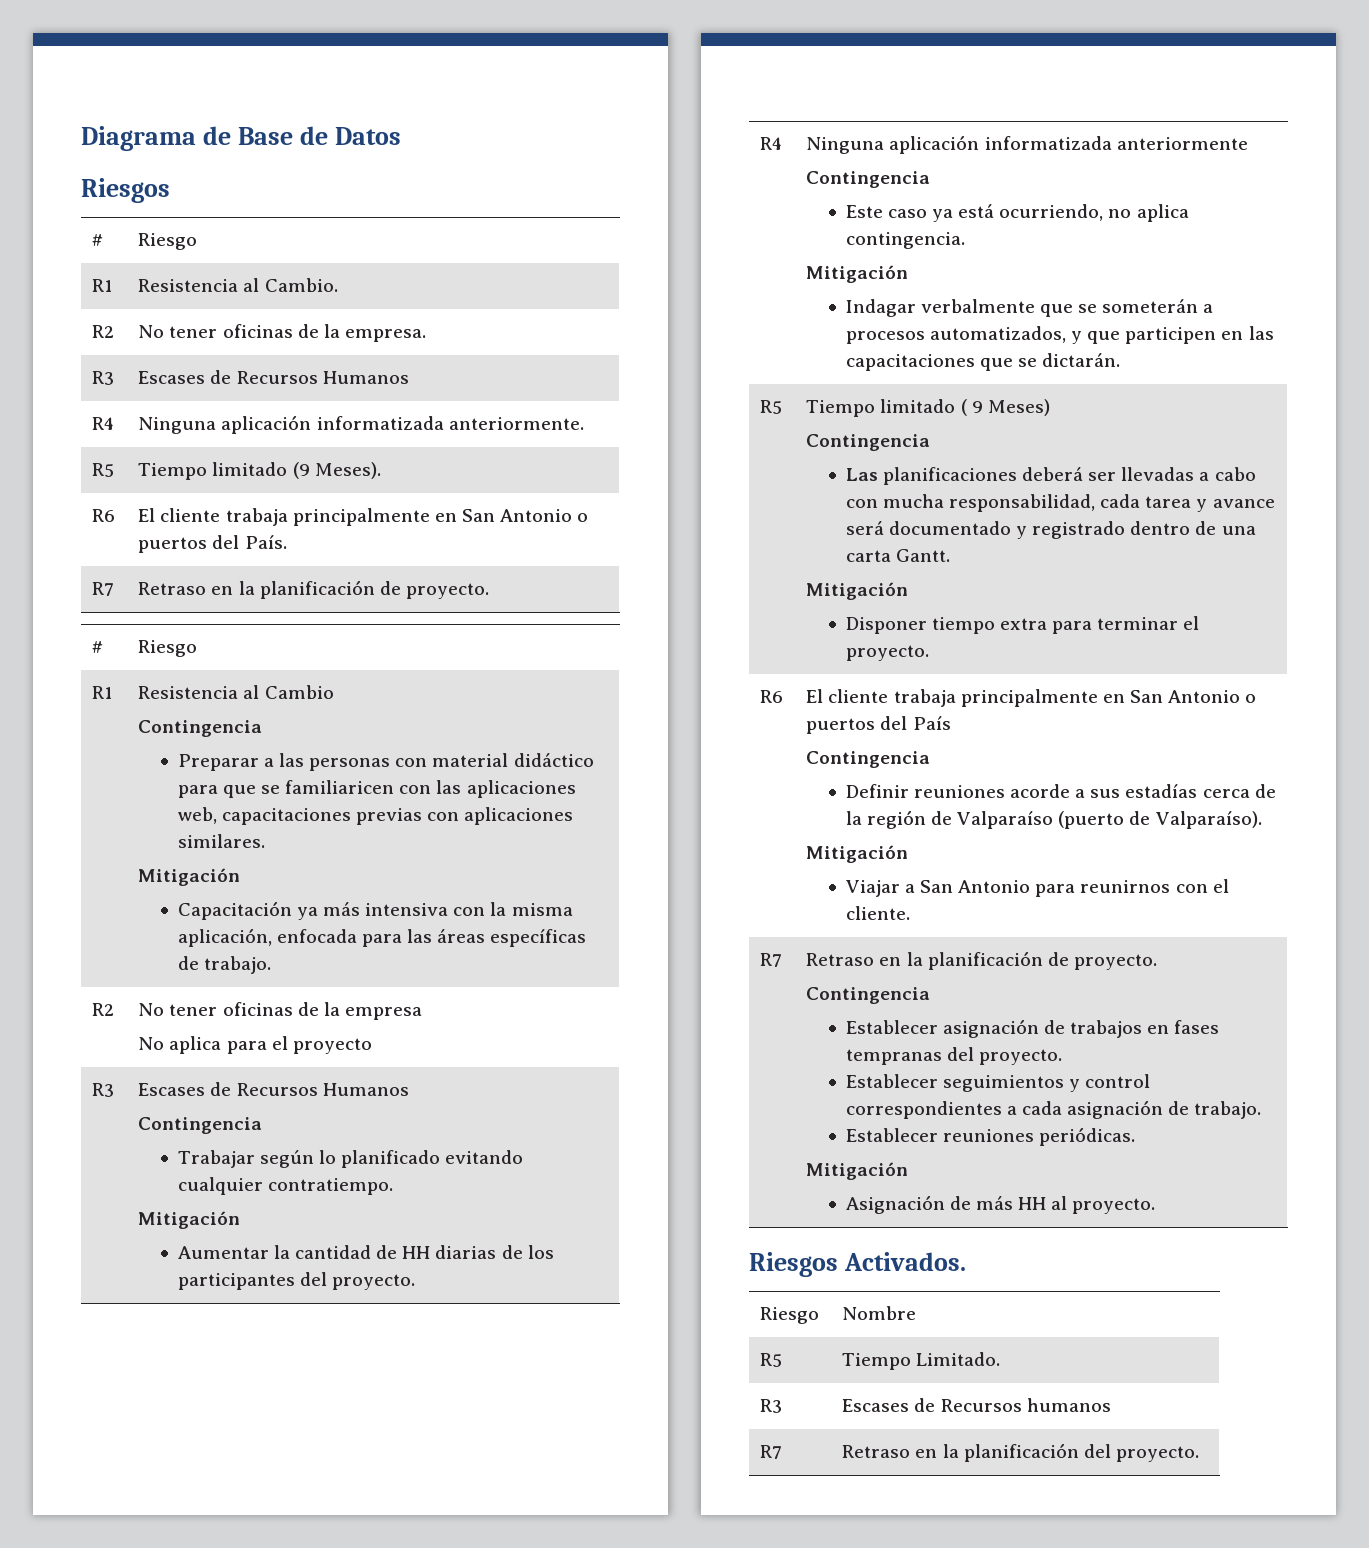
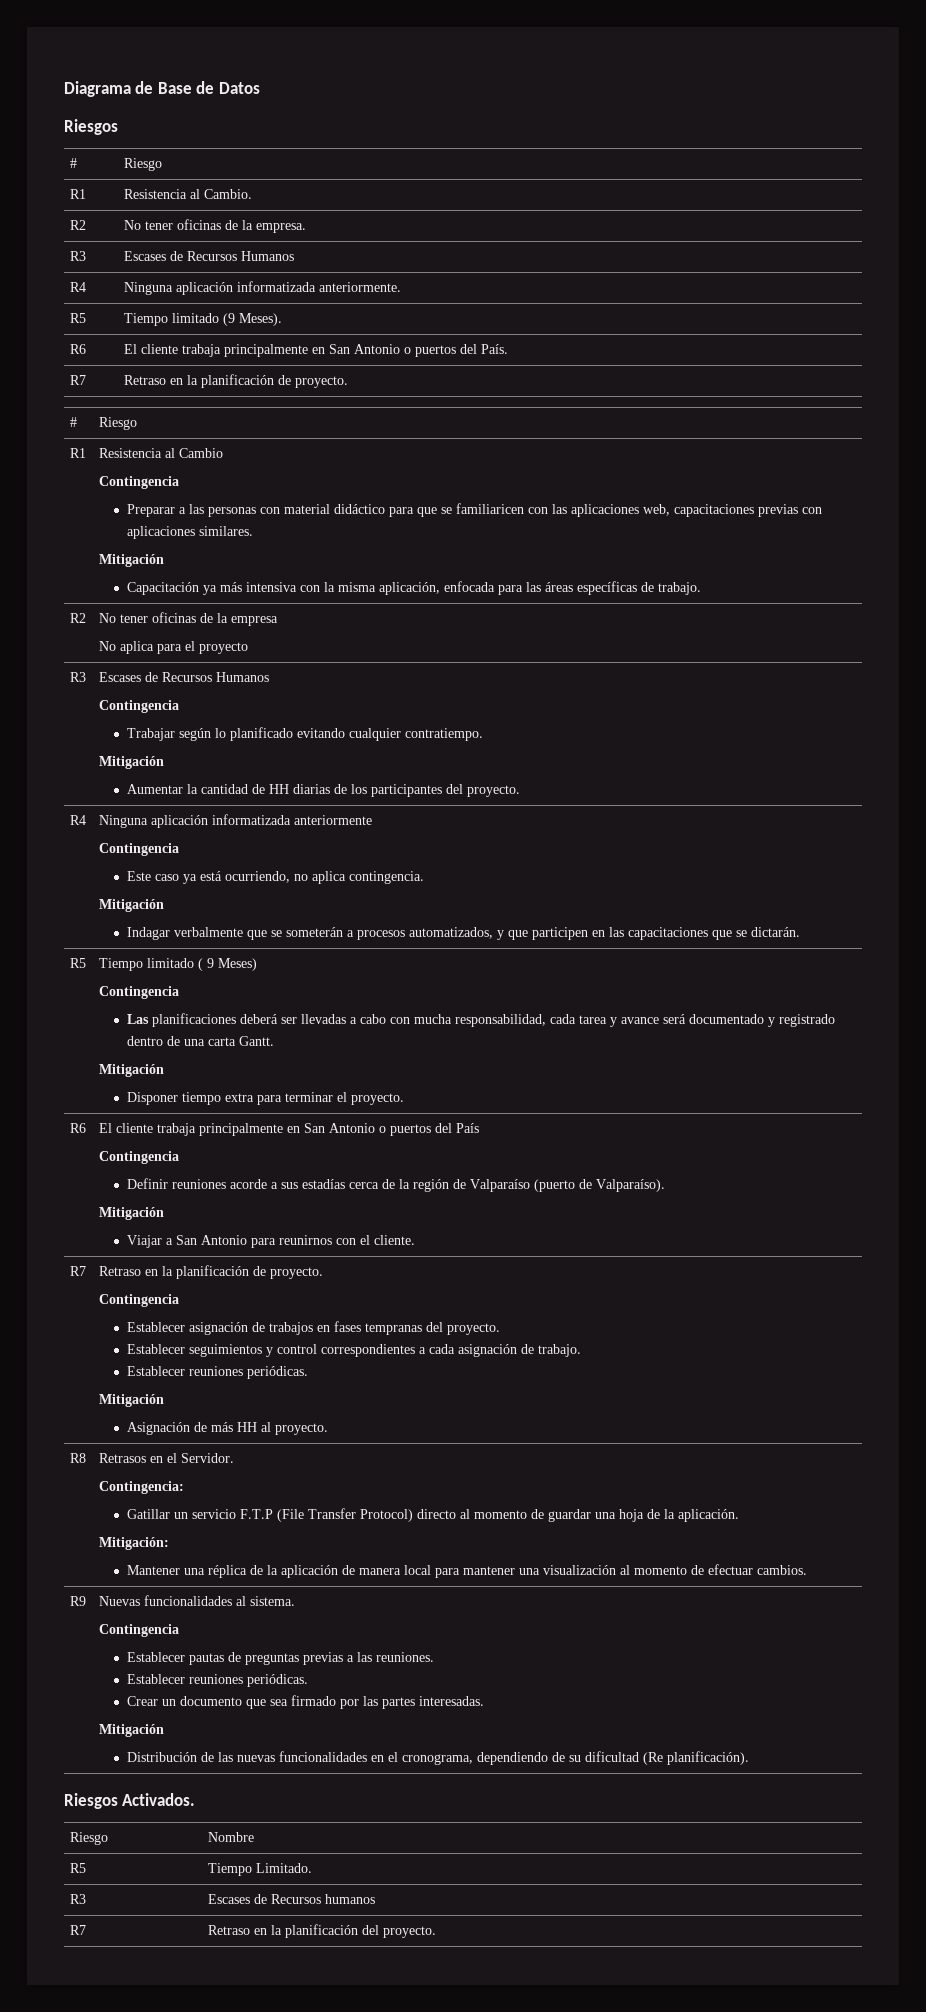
(1156, 1206) none -> [70,1453,87,1463] [99,1453,235,1463] [99,1481,185,1494] [127,1508,740,1522] [99,1537,170,1550] [127,1564,808,1578] [70,1596,87,1606] [99,1595,296,1606] [99,1624,180,1637] [127,1652,435,1665] [127,1674,309,1687] [127,1695,485,1709] [99,1724,165,1737] [127,1751,750,1765] // R8 | Retrasos en el Servidor. // Contingencia: // Gatillar un servicio F.T.P (File Transfer Protocol) directo al momento de guardar una hoja de la aplicación. // Mitigación: // Mantener una réplica de la aplicación de manera local para mantener una visualización al momento de efectuar cambios. // R9 | Nuevas funcionalidades al sistema. // Contingencia // Establecer pautas de preguntas previas a las reuniones. // Establecer reuniones periódicas. // Crear un documento que sea firmado por las partes interesadas. // Mitigación // Distribución de las nuevas funcionalidades en el cronograma, dependiendo de su dificultad (Re planificación).

